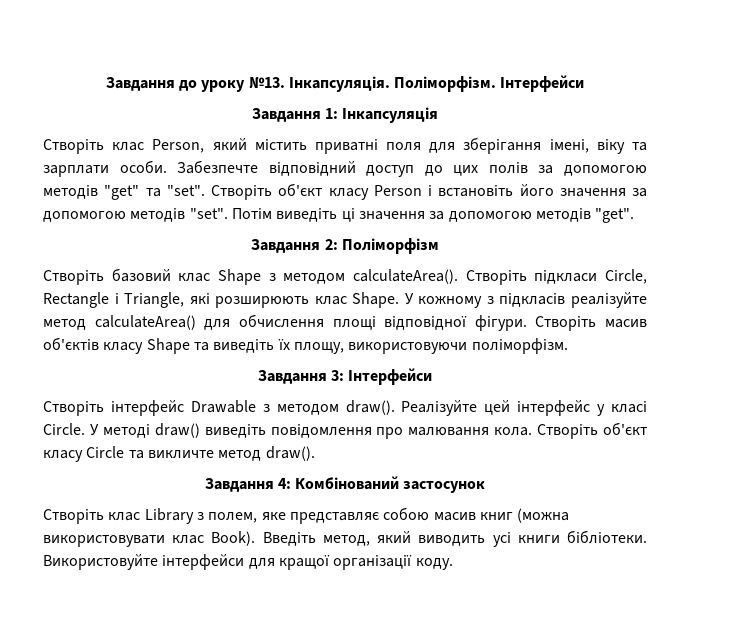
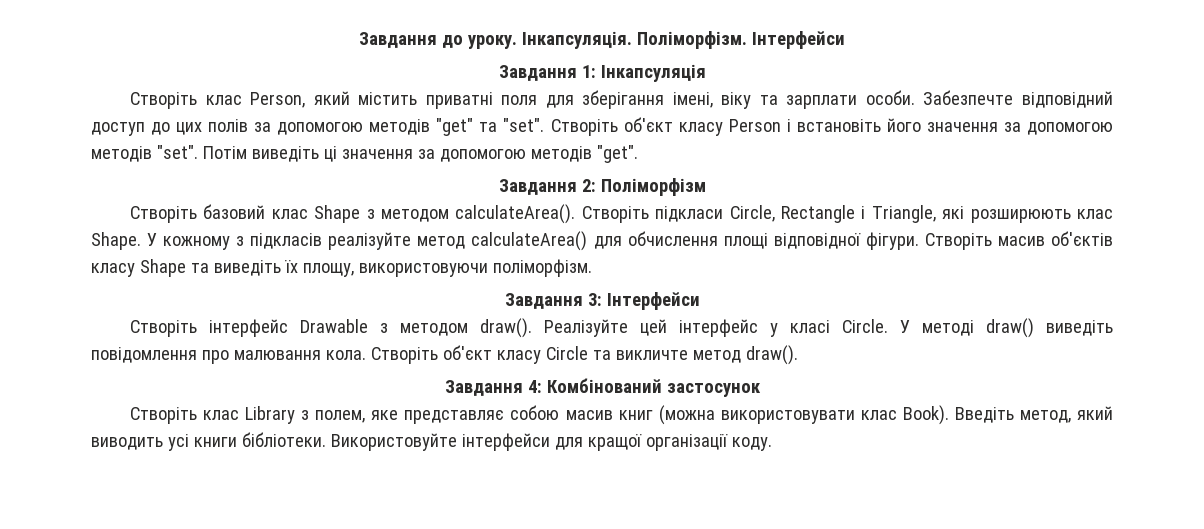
[201,77,285,92] уроку №13. -> [468,35,518,49] уроку.

